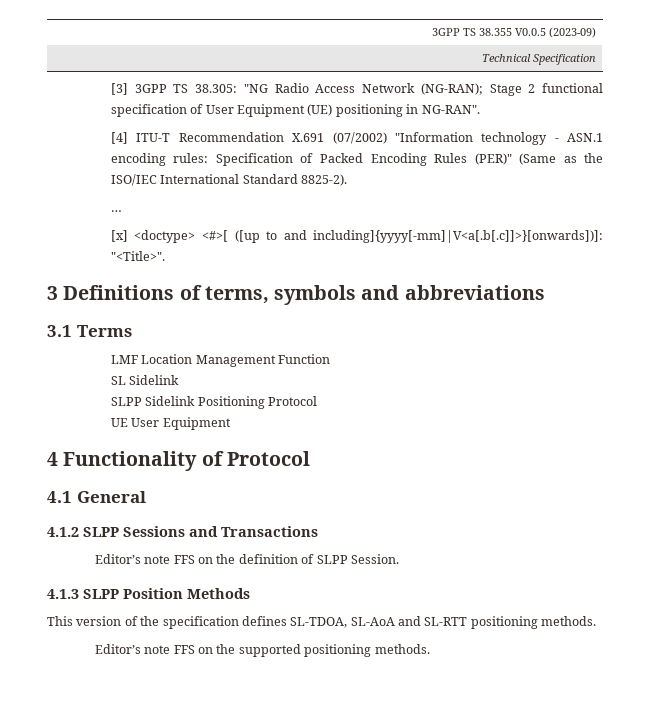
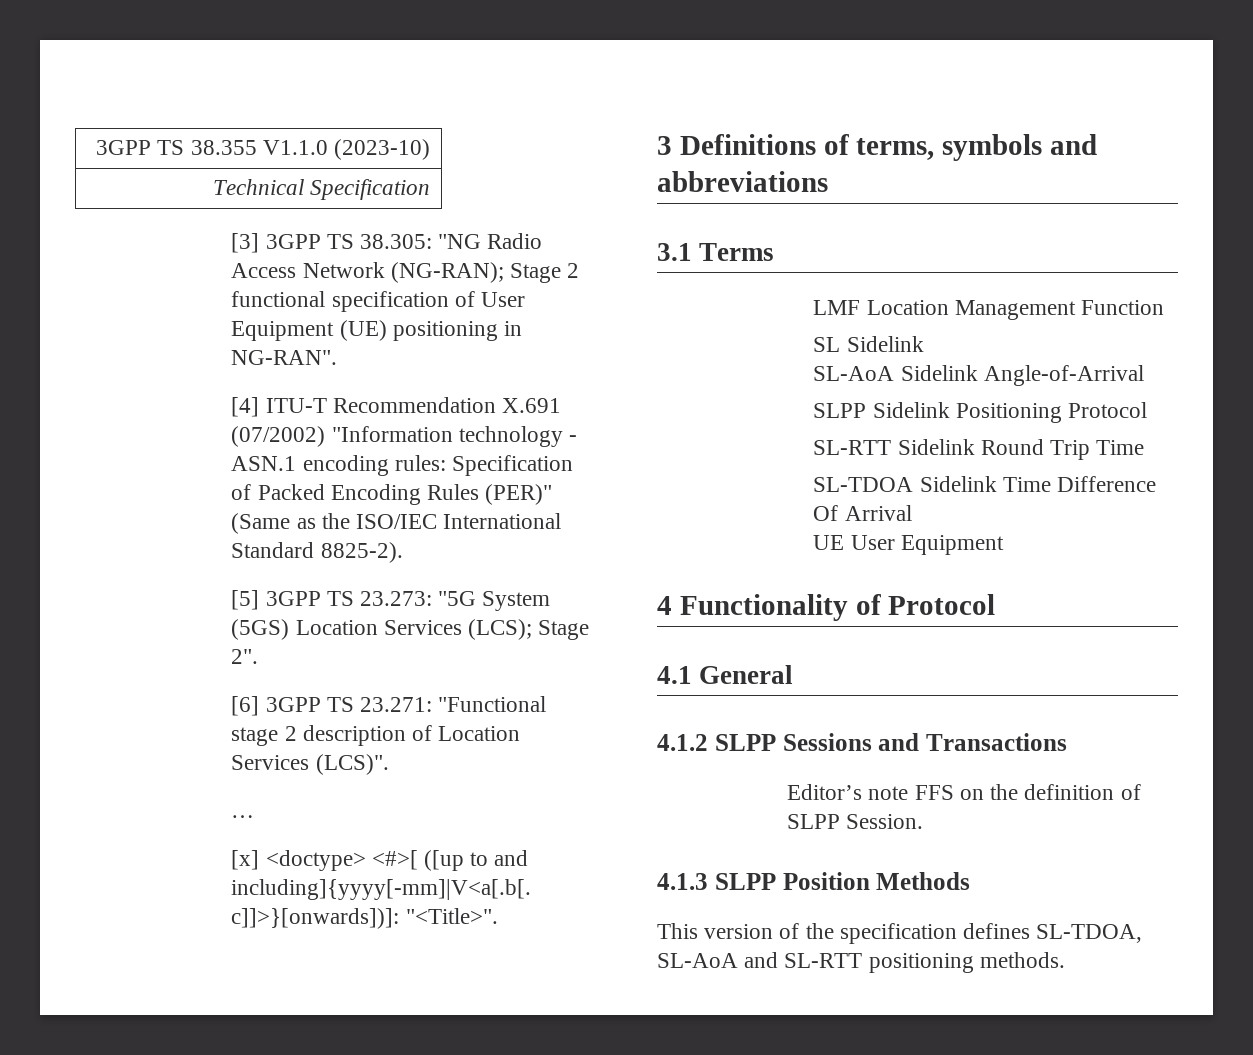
[514,27,596,38] V0.0.5 (2023-09) -> [262,139,431,160] V1.1.0 (2023-10)
(348, 180) none -> [231,590,551,611] [231,619,590,640] [231,649,259,664] [231,696,547,716] [231,725,521,746] [231,754,389,775] // [5] 3GPP TS 23.273: "5G System (5GS) Location Services (LCS); Stage 2". // [6] 3GPP TS 23.271: "Functional stage 2 description of Location Services (LCS)".
(180, 380) none -> [813,365,1144,386] // SL-AoA Sidelink Angle-of-Arrival
(318, 401) none -> [813,439,1145,460] [813,476,1156,492] [813,505,912,521] // SL-RTT Sidelink Round Trip Time // SL-TDOA Sidelink Time Difference Of Arrival
[94,644,430,657] // Editor’s note FFS on the supported positioning methods. -> (1065, 960) none

